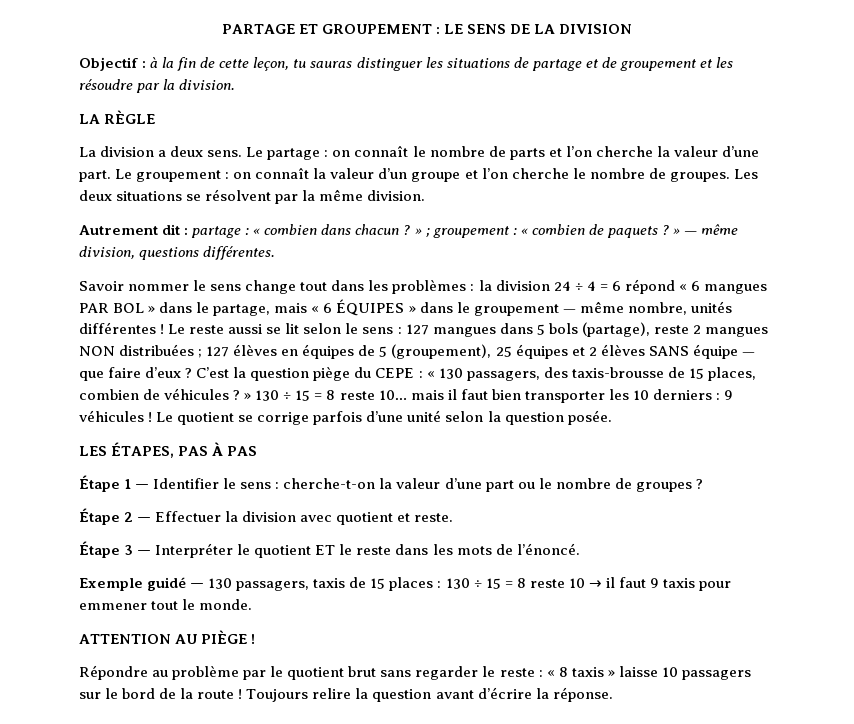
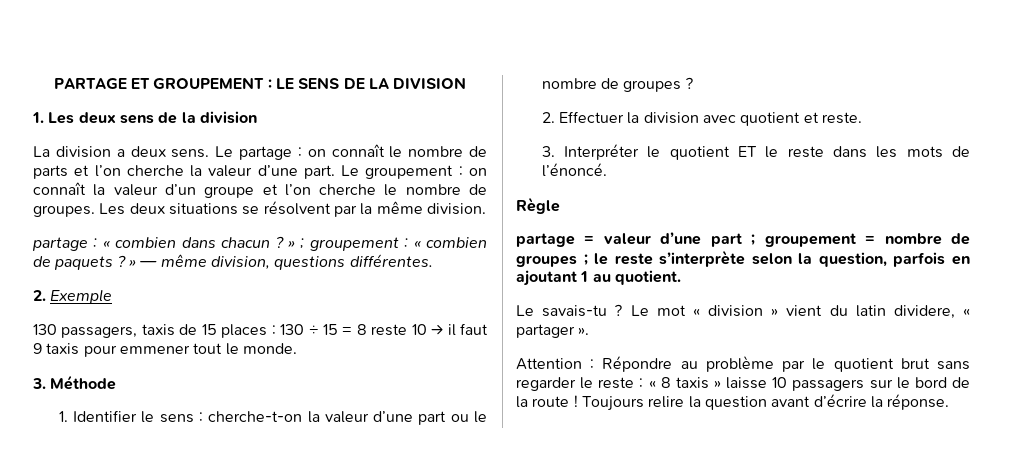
[79,57,733,71] [79,79,236,93] [79,110,156,124] Objectif : à la fin de cette leçon, tu sauras distinguer les situations de partage et de groupement et les résoudre par la division. // LA RÈGLE -> [32,111,257,124] 1. Les deux sens de la division
[79,224,189,235] Autrement dit : -> (486, 209) none
[79,279,767,294] [79,299,732,316] [79,322,768,337] [79,344,755,359] [79,366,756,381] [79,388,734,403] [79,410,612,425] [79,442,258,458] [79,475,703,492] [79,508,454,525] [79,541,580,558] [79,577,205,591] Savoir nommer le sens change tout dans les problèmes : la division 24 ÷ 4 = 6 répond « 6 mangues PAR BOL » dans le partage, mais « 6 ÉQUIPES » dans le groupement — même nombre, unités différentes ! Le reste aussi se lit selon le sens : 127 mangues dans 5 bols (partage), reste 2 mangues NON distribuées ; 127 élèves en équipes de 5 (groupement), 25 équipes et 2 élèves SANS équipe — que faire d’eux ? C’est la question piège du CEPE : « 130 passagers, des taxis-brousse de 15 places, combien de véhicules ? » 130 ÷ 15 = 8 reste 10… mais il faut bien transporter les 10 derniers : 9 véhicules ! Le quotient se corrige parfois d’une unité selon la question posée. // LES ÉTAPES, PAS À PAS // Étape 1 — Identifier le sens : cherche-t-on la valeur d’une part ou le nombre de groupes ? // Étape 2 — Effectuer la division avec quotient et reste. // Étape 3 — Interpréter le quotient ET le reste dans les mots de l’énoncé. // Exemple guidé — -> [33,289,113,304] 2. Exemple //
[79,630,256,644] ATTENTION AU PIÈGE ! // -> [32,375,117,390] [58,410,488,425] [541,77,693,92] [541,111,863,126] [541,144,970,160] [541,163,607,177] [516,197,560,214] [516,232,971,247] [516,250,970,267] [516,270,681,286] [516,304,970,319] [516,324,590,338] [516,358,595,370] 3. Méthode // 1. Identifier le sens : cherche-t-on la valeur d’une part ou le nombre de groupes ? // 2. Effectuer la division avec quotient et reste. // 3. Interpréter le quotient ET le reste dans les mots de l’énoncé. // Règle // partage = valeur d’une part ; groupement = nombre de groupes ; le reste s’interprète selon la question, parfois en ajoutant 1 au quotient. // Le savais-tu ? Le mot « division » vient du latin dividere, « partager ». // Attention :

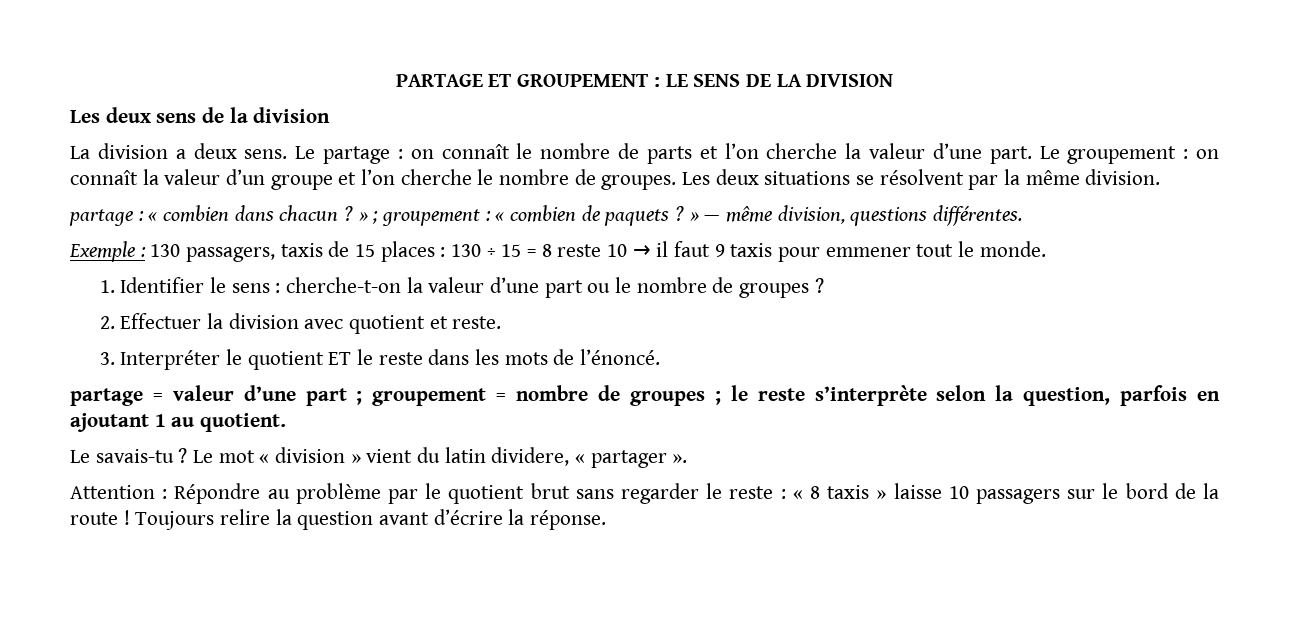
[32,112,44,123] 1. -> (894, 80) none
[33,290,46,301] 2. -> (1023, 215) none
(113, 296) // -> [140,247,146,257] :
[32,375,117,390] // 3. Méthode -> (1046, 249) none
[516,197,560,214] // Règle -> (661, 357) none

